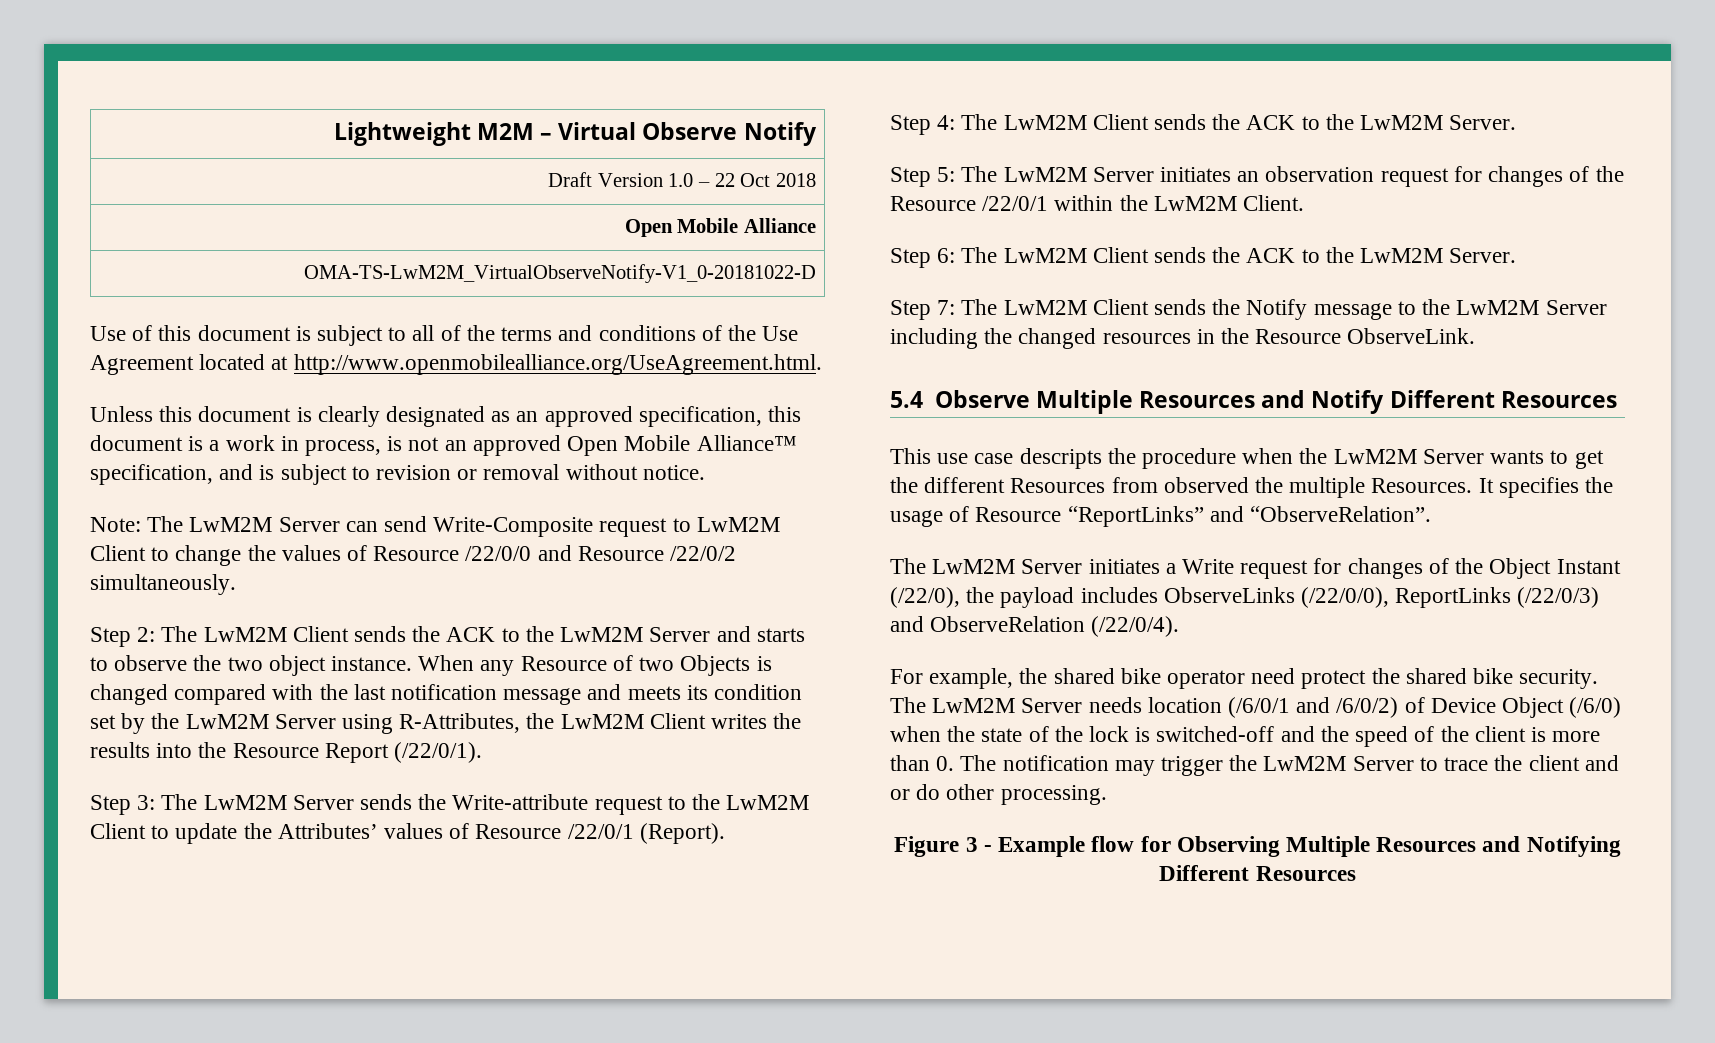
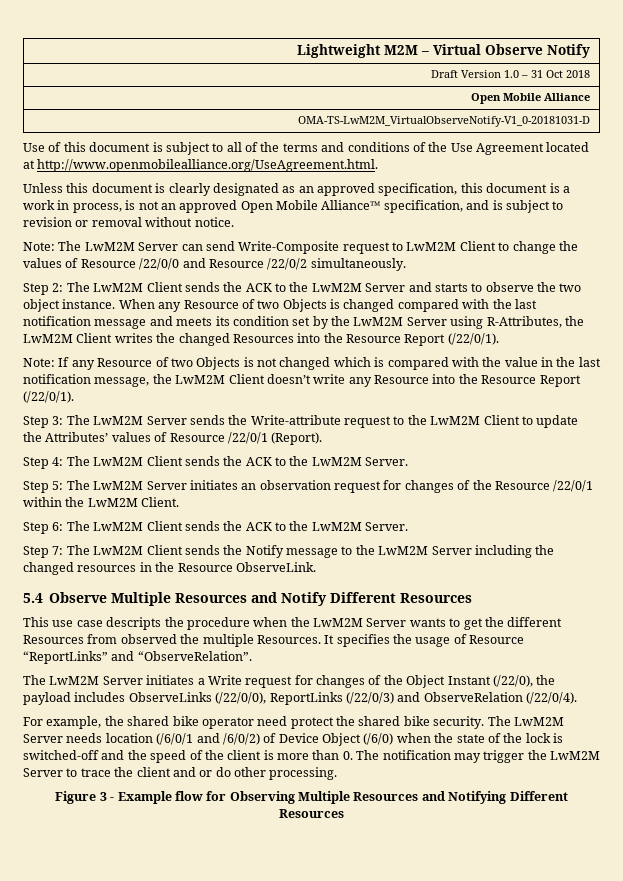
[714,173,735,187] 22 -> [531,70,544,78] 31
[303,264,816,283] OMA-TS-LwM2M_VirtualObserveNotify-V1_0-20181022-D -> [298,116,591,127] OMA-TS-LwM2M_VirtualObserveNotify-V1_0-20181031-D
[90,742,150,758] results -> [178,333,499,346] [23,357,601,370] [23,374,429,387] changed Resources into the Resource Report (/22/0/1). // Note: If any Resource of two Objects is not changed which is compared with the value in the last notification message, the LwM2M Client doesn’t write any Resource

